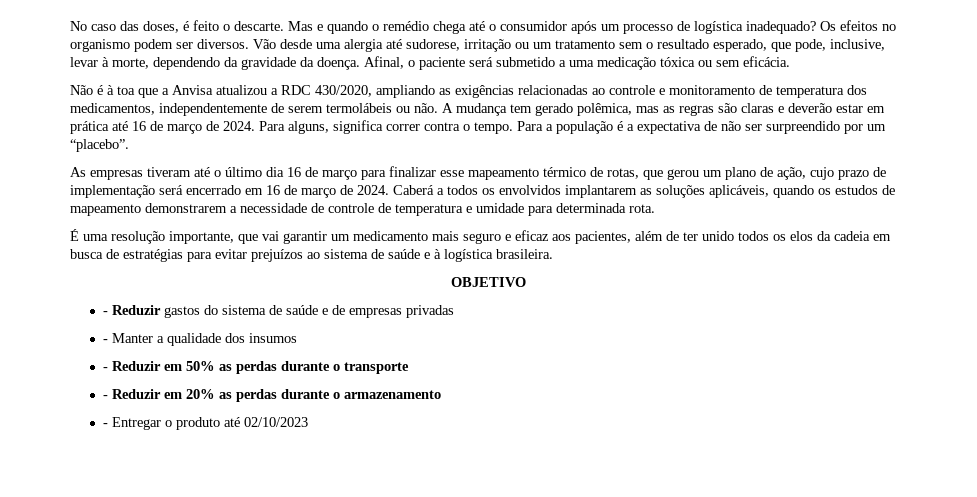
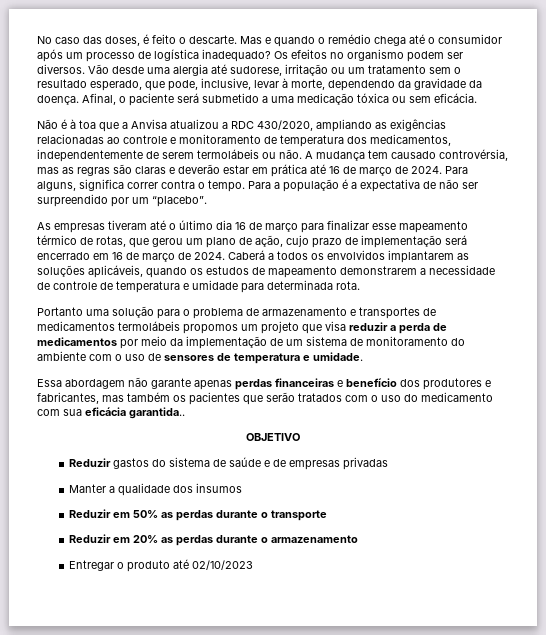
[535,103,632,116] gerado polêmica, -> [391,149,508,161] causado controvérsia,
[70,229,891,244] [70,249,553,262] É uma resolução importante, que vai garantir um medicamento mais seguro e eficaz aos pacientes, além de ter unido todos os elos da cadeia em busca de estratégias para evitar prejuízos ao sistema de saúde e à logística brasileira. -> [37,306,436,319] [37,321,447,334] [37,336,465,349] [37,351,363,364] [37,377,491,390] [37,392,493,405] [37,407,185,419] Portanto uma solução para o problema de armazenamento e transportes de medicamentos termolábeis propomos um projeto que visa reduzir a perda de medicamentos por meio da implementação de um sistema de monitoramento do ambiente com o uso de sensores de temperatura e umidade. // Essa abordagem não garante apenas perdas financeiras e benefício dos produtores e fabricantes, mas também os pacientes que serão tratados com o uso do medicamento com sua eficácia garantida..
[102,311,108,315] - -> (300, 437) none
[102,339,108,343] - -> (389, 463) none
[102,367,108,371] - -> (243, 488) none
[102,395,108,399] - -> (328, 515) none
[102,423,108,427] - -> (359, 539) none

